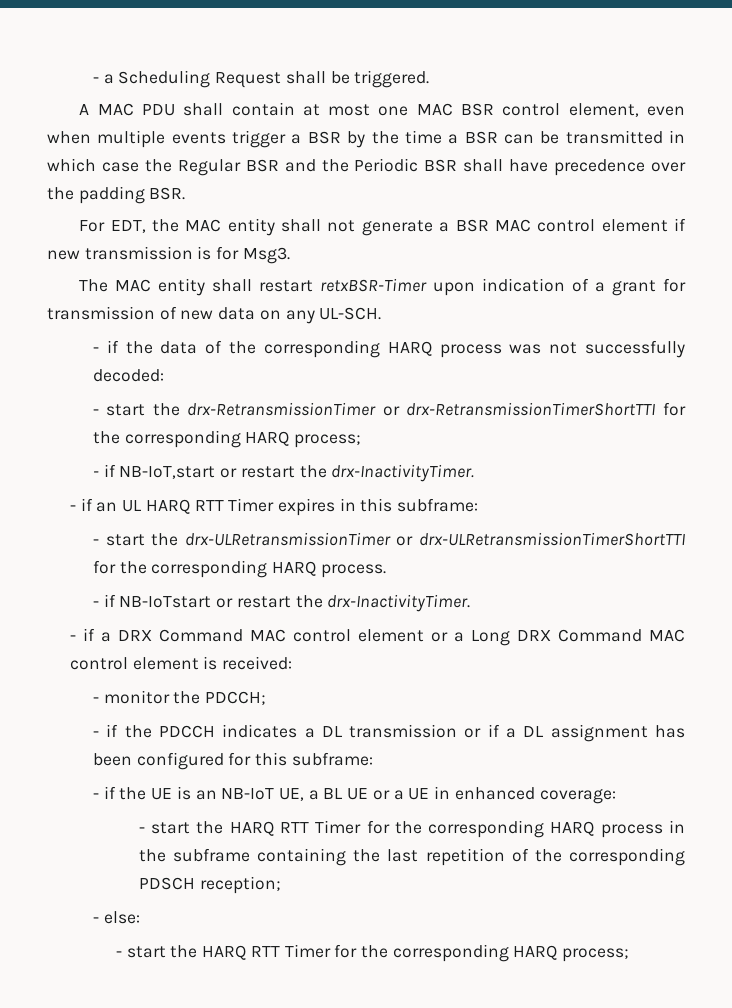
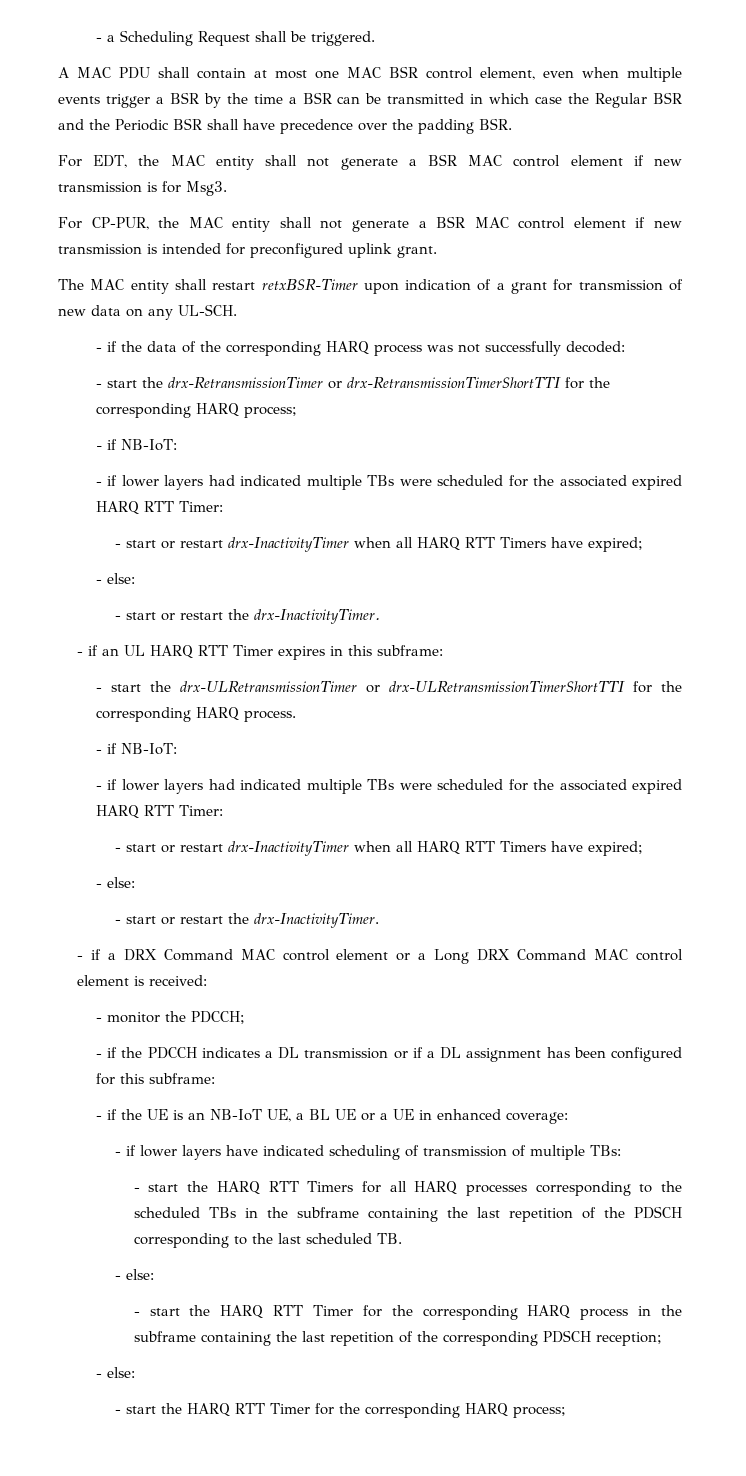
(290, 255) none -> [58,216,682,232] [58,243,437,258] // For CP-PUR, the MAC entity shall not generate a BSR MAC control element if new transmission is intended for preconfigured uplink grant.
[119,466,216,479] NB-IoT,start -> [120,439,177,451] [95,475,682,490] [95,501,223,515] [114,537,643,552] [95,573,135,584] [114,612,156,620] NB-IoT: // - if lower layers had indicated multiple TBs were scheduled for the associated expired HARQ RTT Timer: // - start or restart drx-InactivityTimer when all HARQ RTT Timers have expired; // - else: // - start
[119,596,212,608] NB-IoTstart -> [120,743,177,755] [95,779,682,794] [95,805,223,819] [114,841,643,856] [95,877,135,888] [114,916,156,924] NB-IoT: // - if lower layers had indicated multiple TBs were scheduled for the associated expired HARQ RTT Timer: // - start or restart drx-InactivityTimer when all HARQ RTT Timers have expired; // - else: // - start
(616, 796) none -> [114,1145,621,1160] [133,1181,682,1196] [133,1206,682,1222] [133,1233,402,1248] [114,1269,154,1280] // - if lower layers have indicated scheduling of transmission of multiple TBs: // - start the HARQ RTT Timers for all HARQ processes corresponding to the scheduled TBs in the subframe containing the last repetition of the PDSCH corresponding to the last scheduled TB. // - else:

